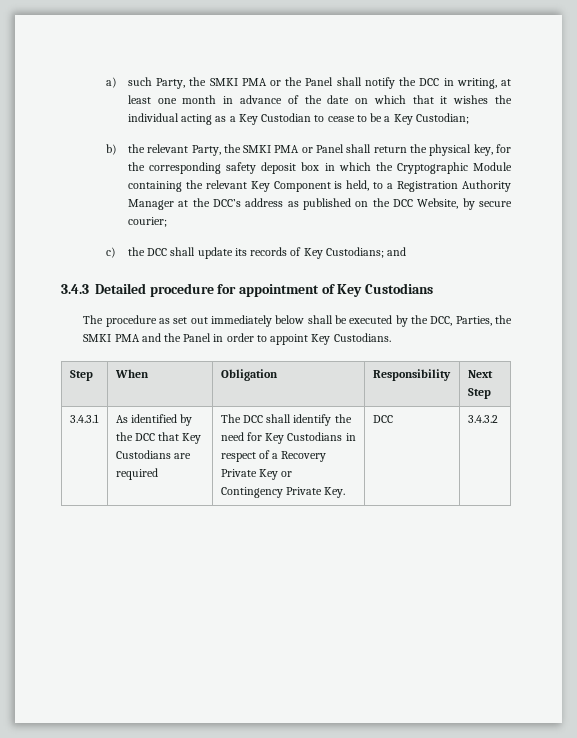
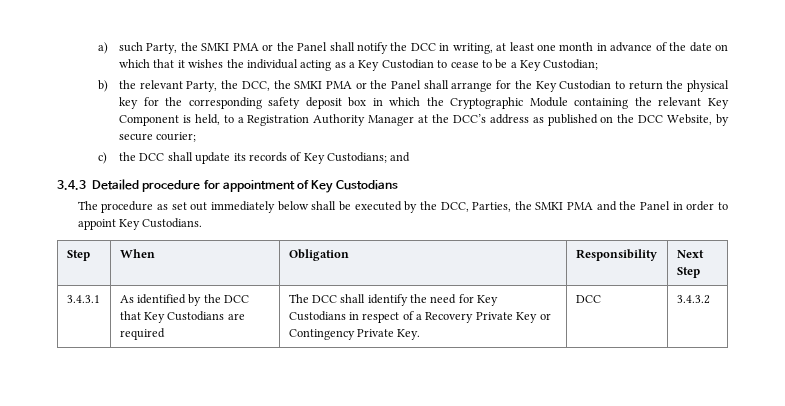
[243,144,372,153] SMKI PMA or Panel shall -> [241,80,625,92] DCC, the SMKI PMA or the Panel shall arrange for the Key Custodian to
[473,144,493,156] key, -> [119,97,139,109] key

